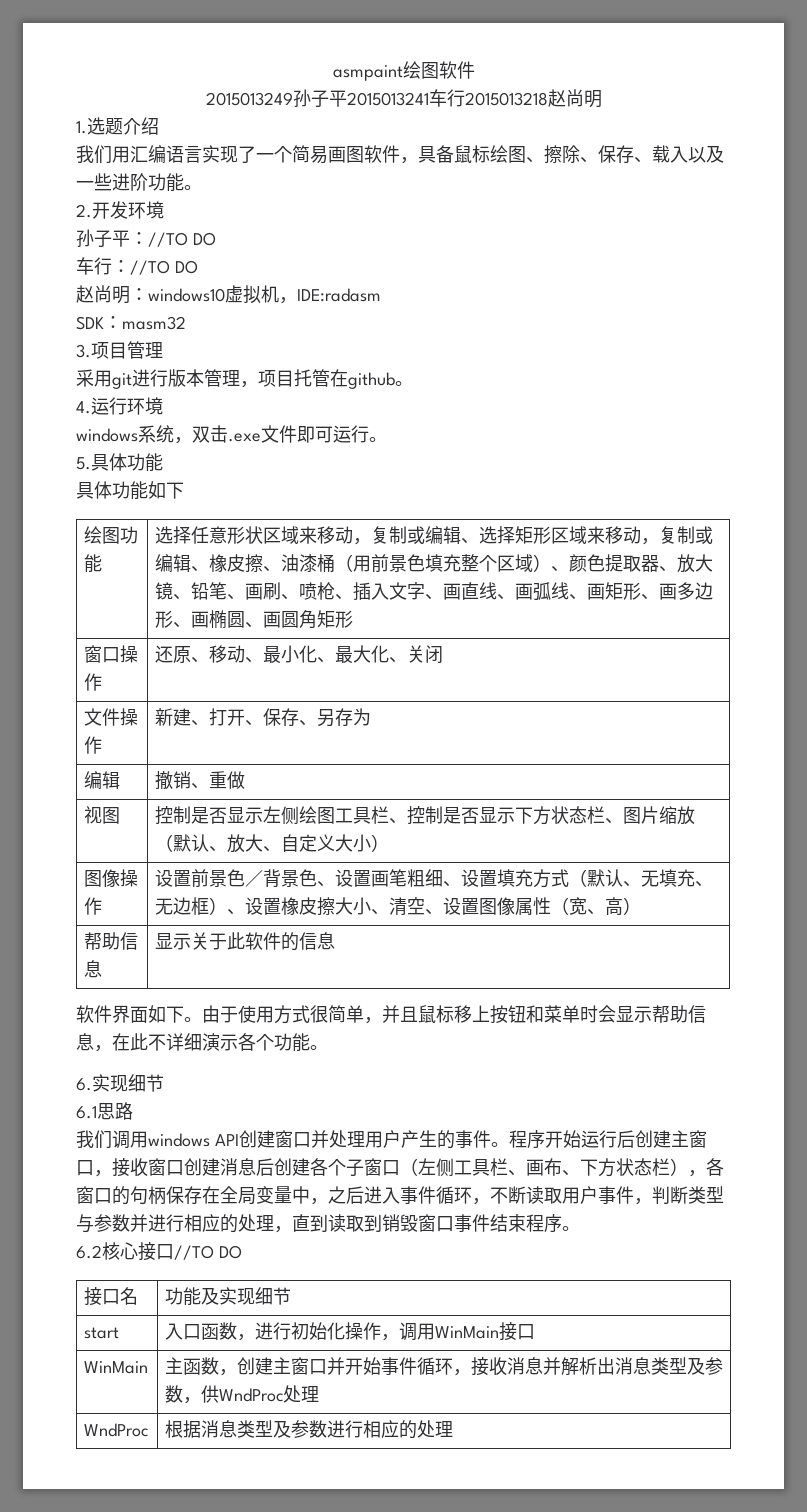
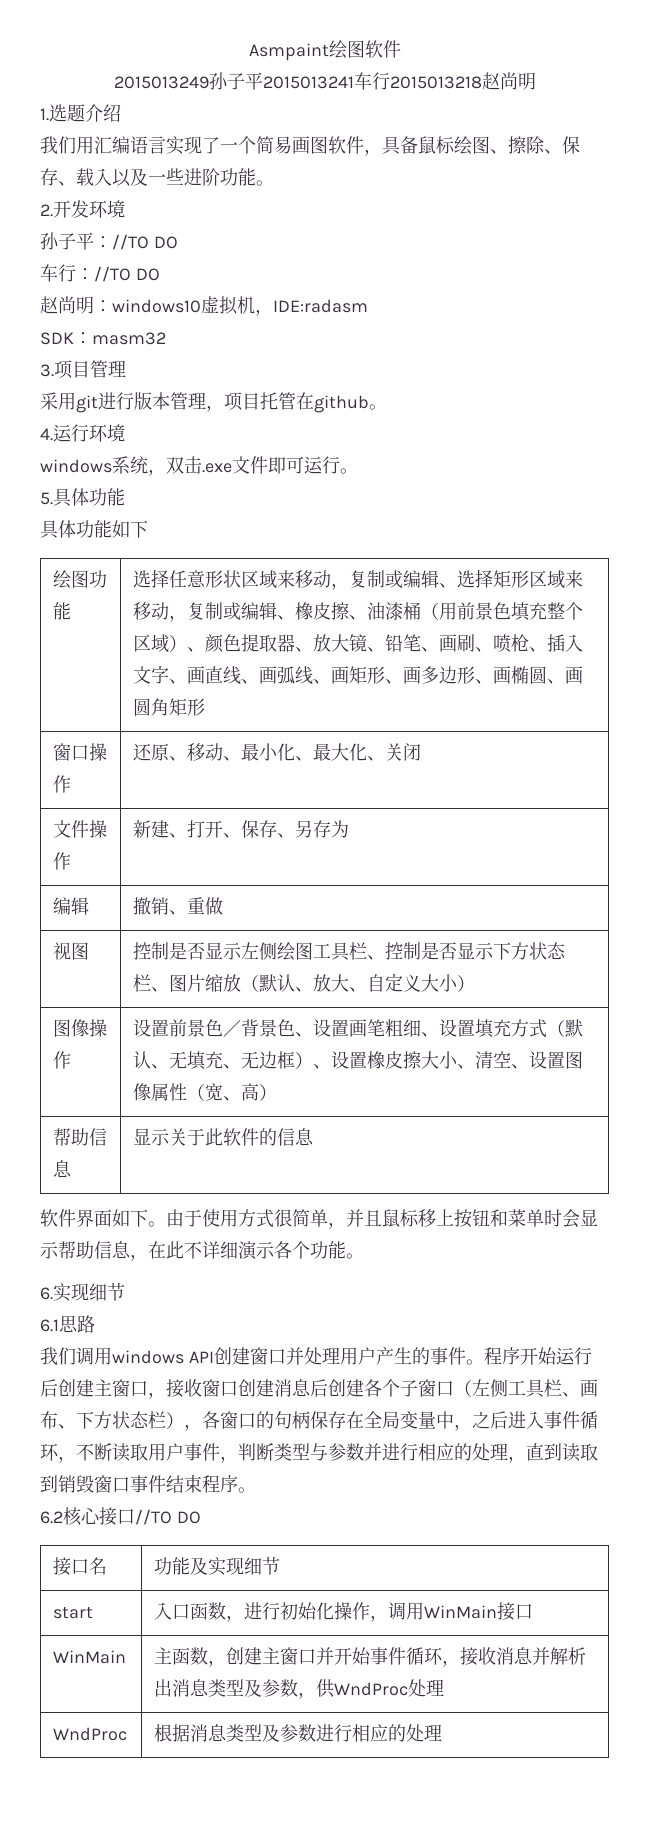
[332,65,403,81] asmpaint -> [248,43,329,61] Asmpaint

